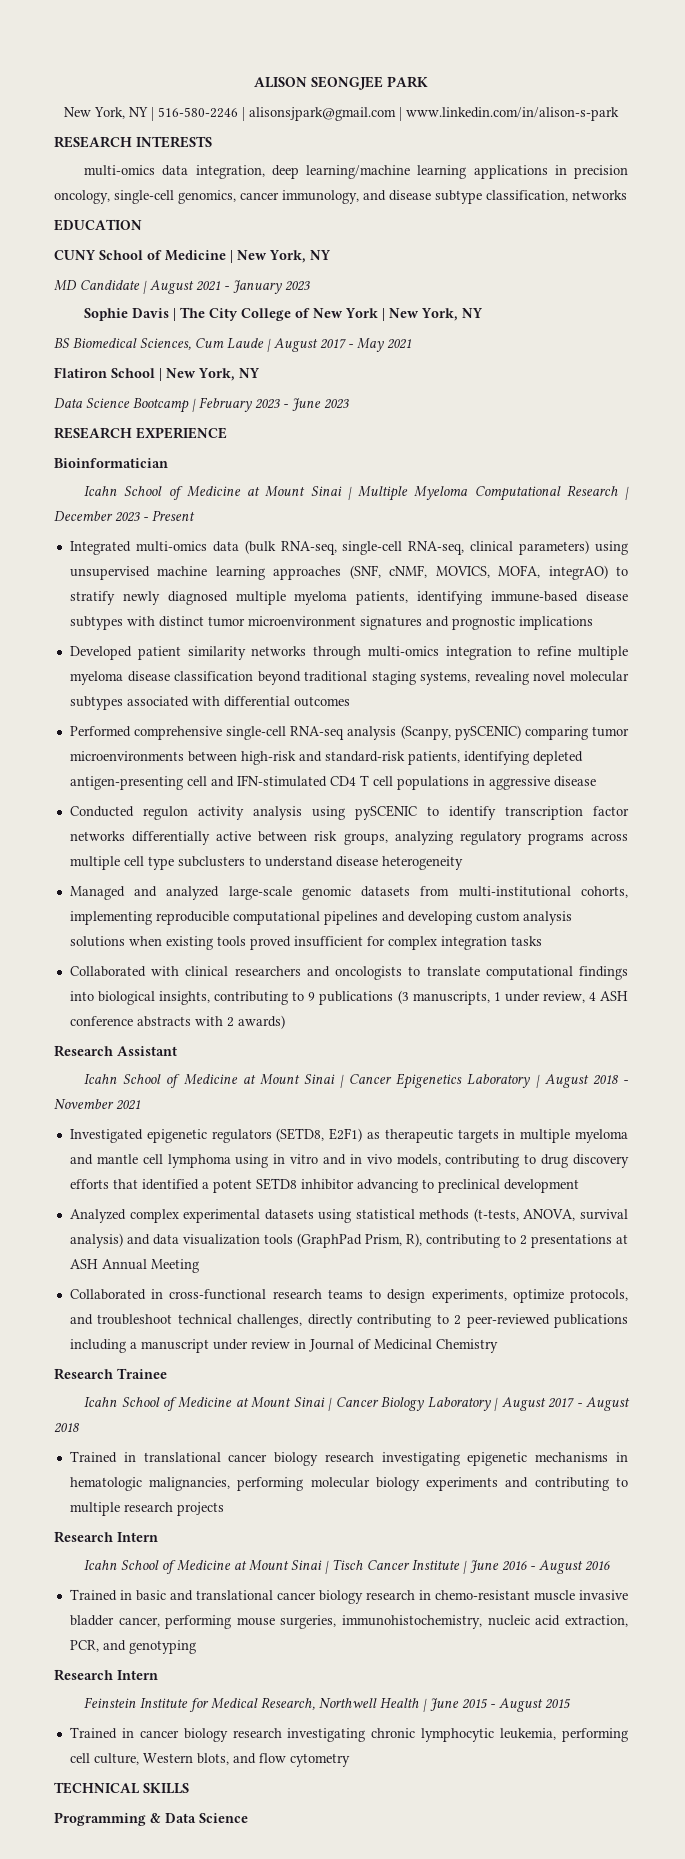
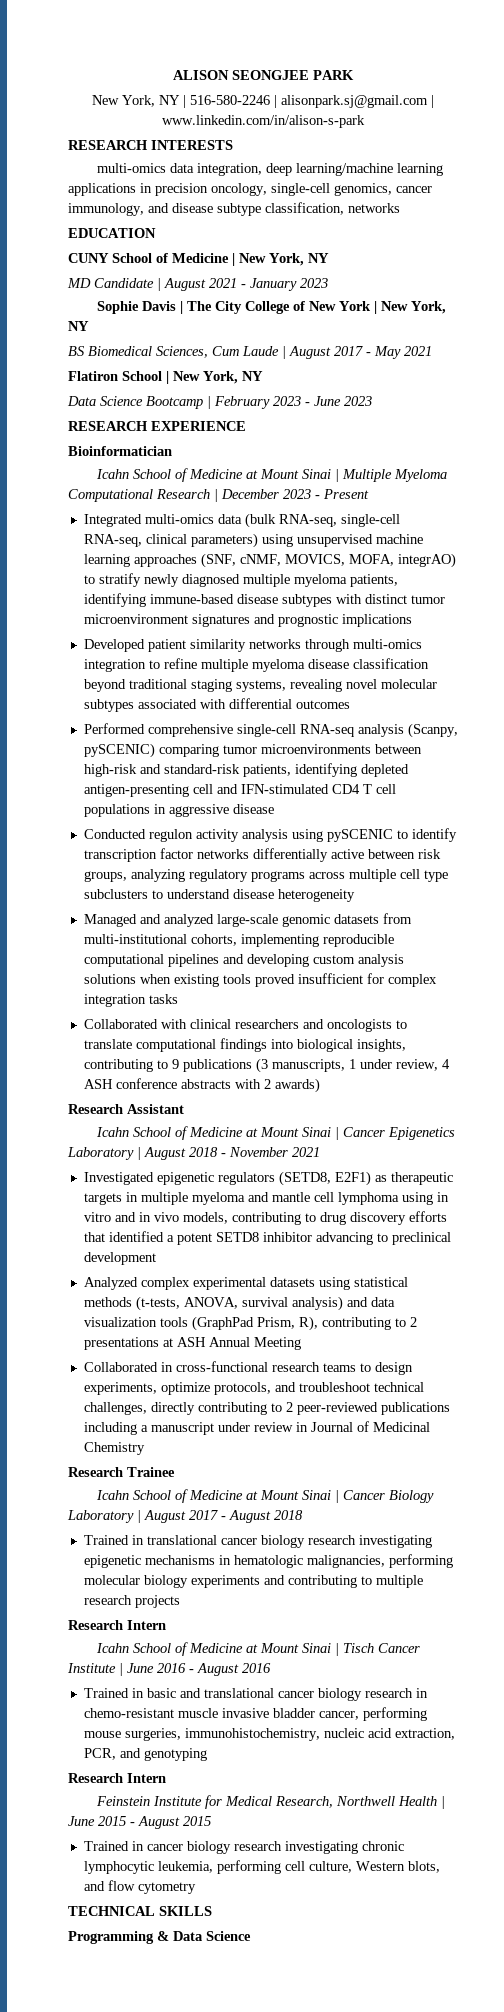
[249,107,396,121] alisonsjpark@gmail.com -> [281,95,428,108] alisonpark.sj@gmail.com

